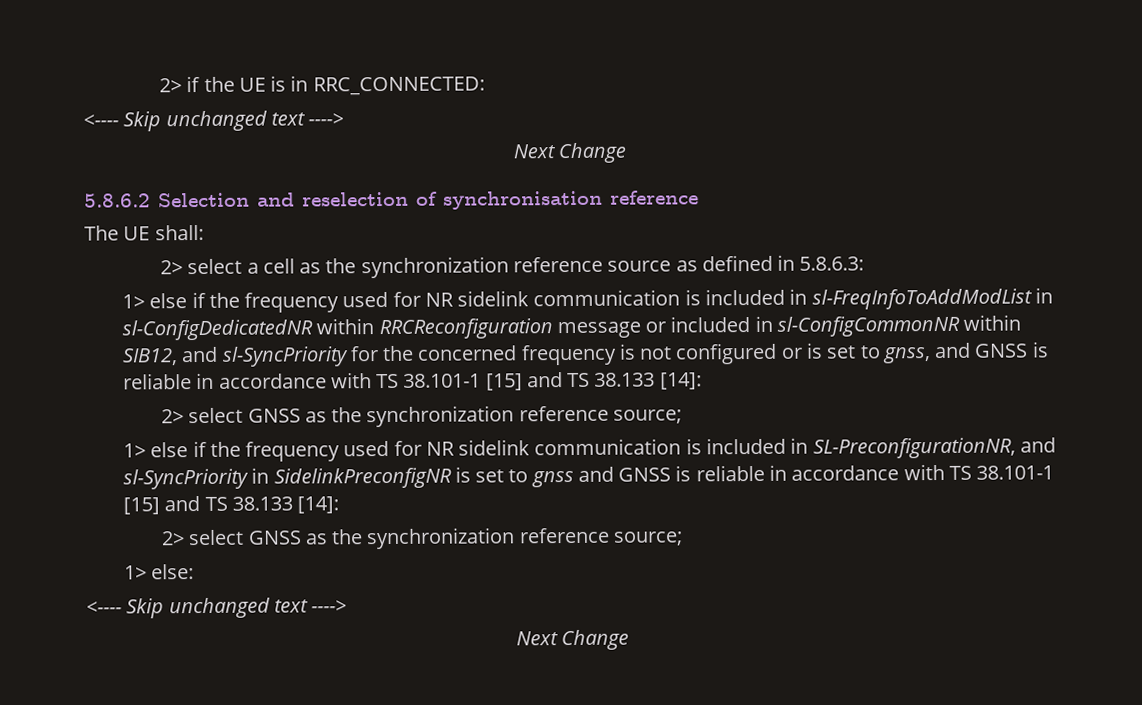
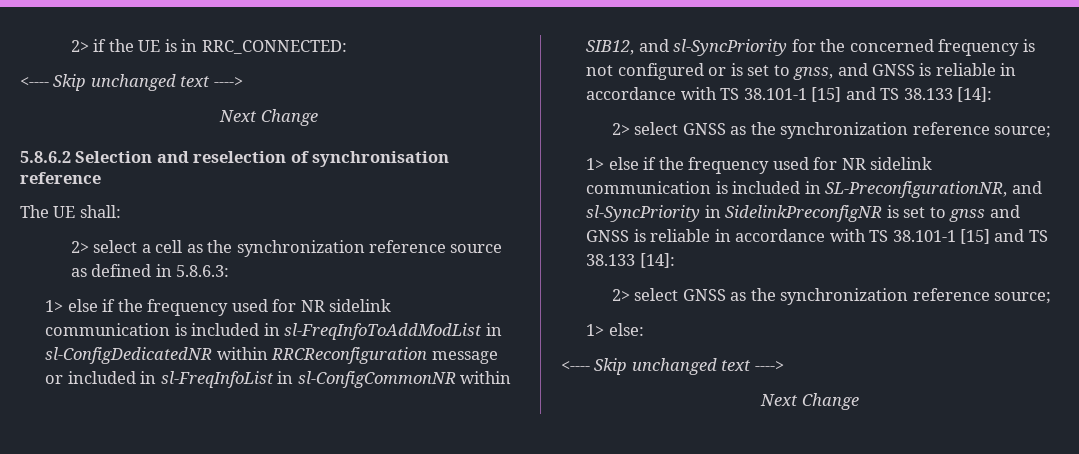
(773, 324) none -> [160,371,294,388] sl-FreqInfoList in

